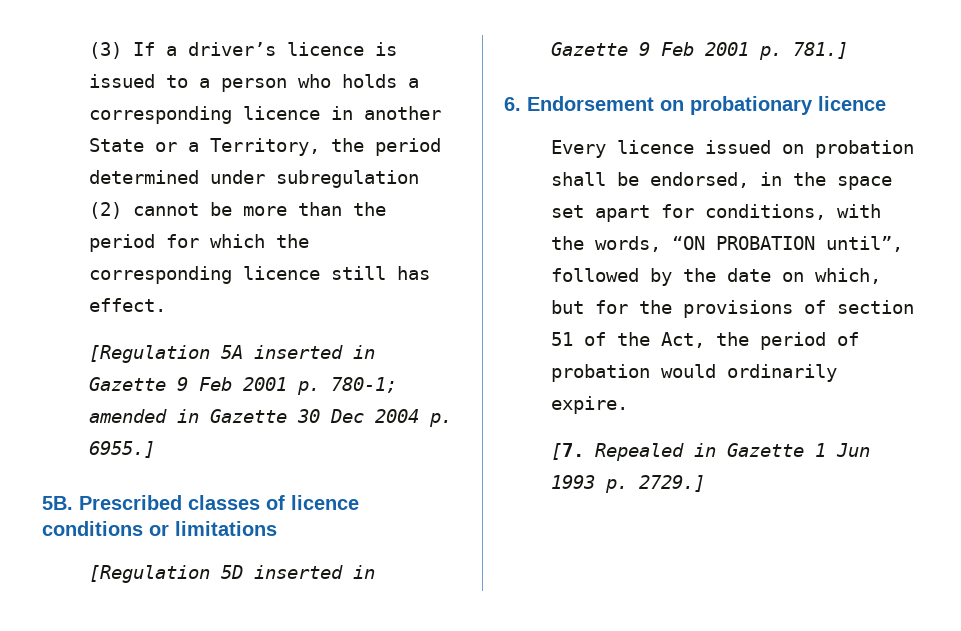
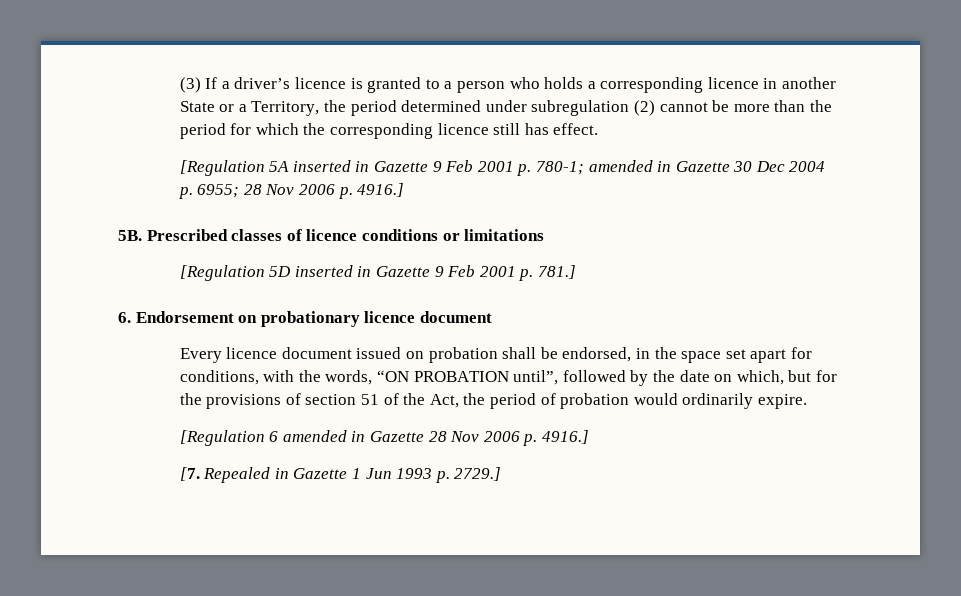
[88,74,155,88] issued -> [367,77,422,93] granted
[88,441,155,458] 6955.] -> [197,183,405,199] 6955; 28 Nov 2006 p. 4916.]
(886, 103) none -> [419,311,492,323] document
(694, 147) none -> [281,347,352,359] document
(628, 405) none -> [179,430,589,446] // [Regulation 6 amended in Gazette 28 Nov 2006 p. 4916.]

